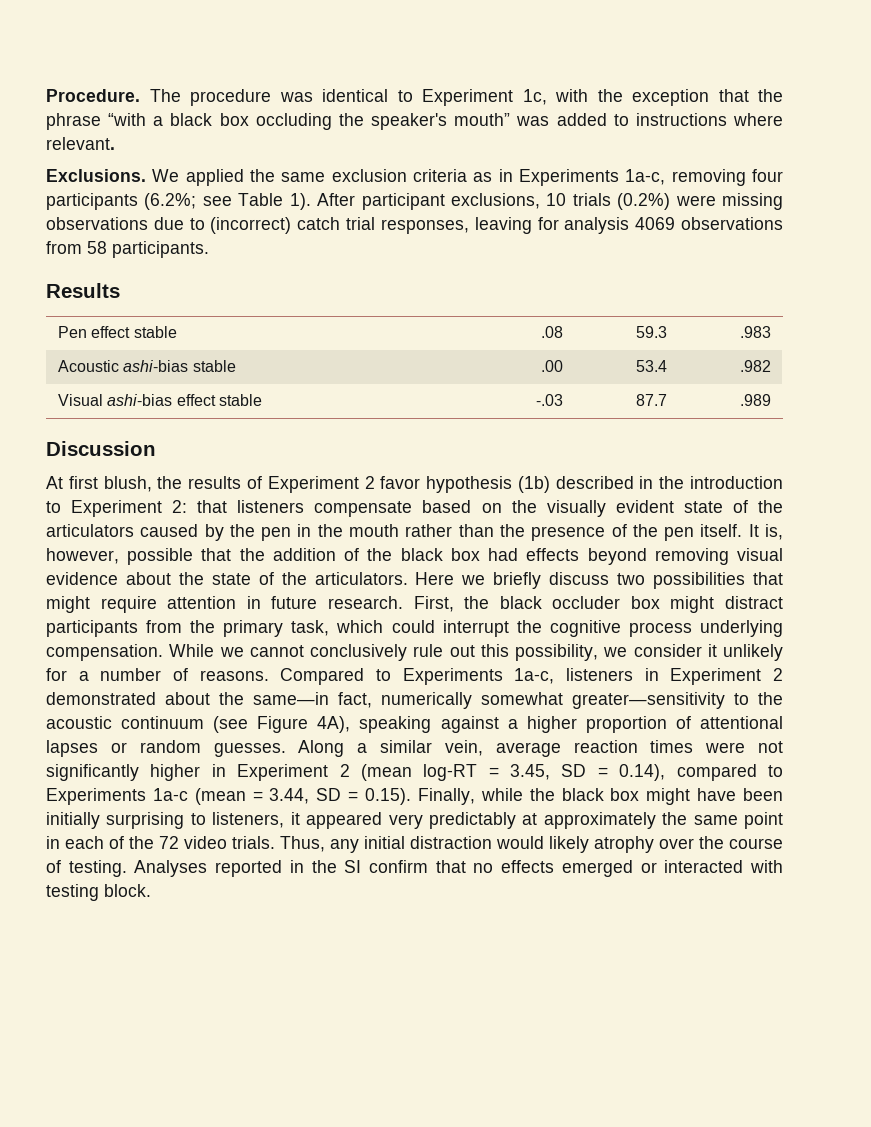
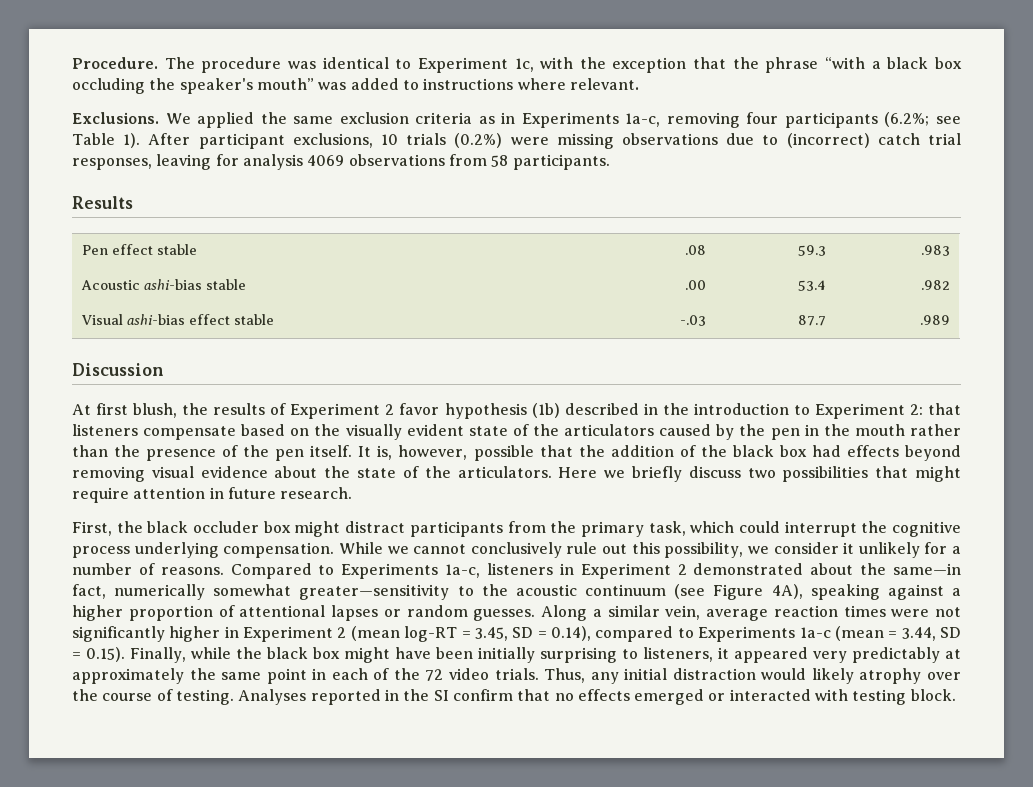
(403, 602) none -> (353, 493) //

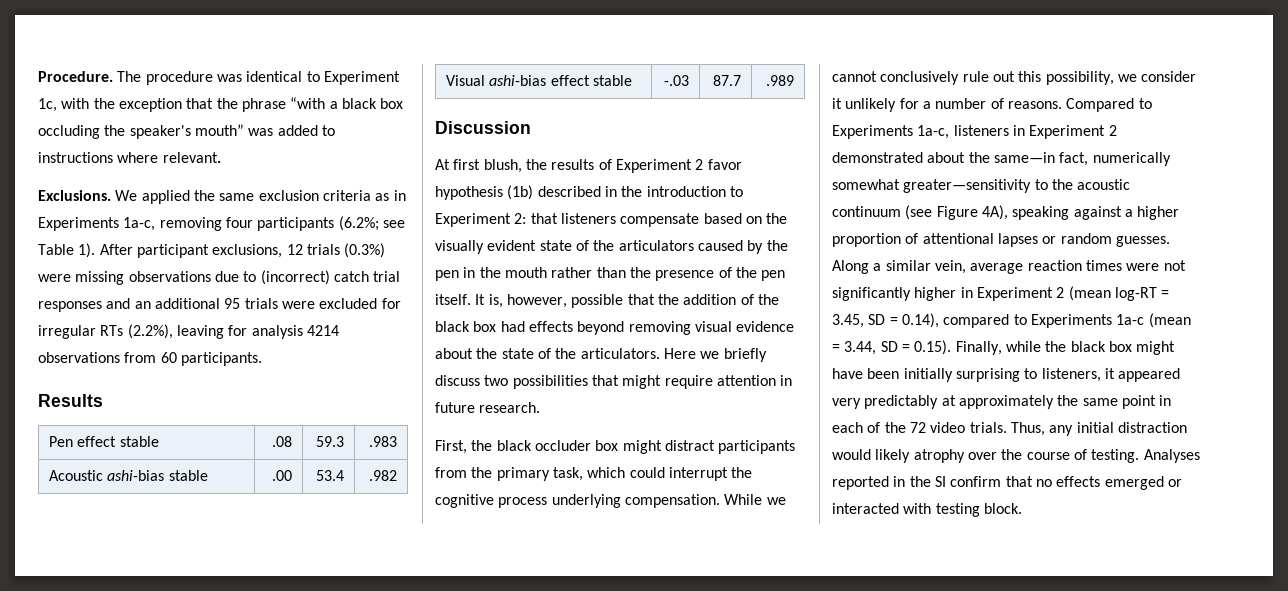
[380,133,503,148] 10 trials (0.2%) -> [286,243,386,258] 12 trials (0.3%)
[72,158,152,170] responses, -> [38,298,401,312] [38,324,173,339] responses and an additional 95 trials were excluded for irregular RTs (2.2%),
[307,155,345,166] 4069 -> [306,325,339,336] 4214
[491,155,509,167] 58 -> [160,352,177,363] 60

